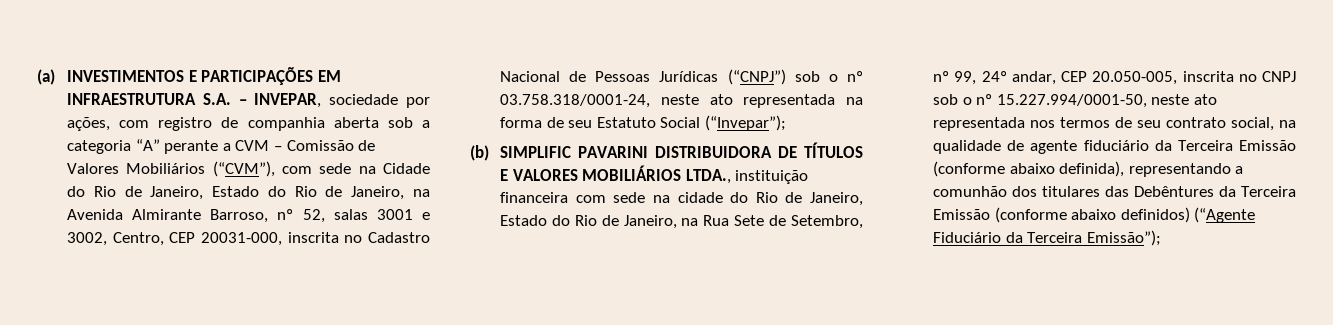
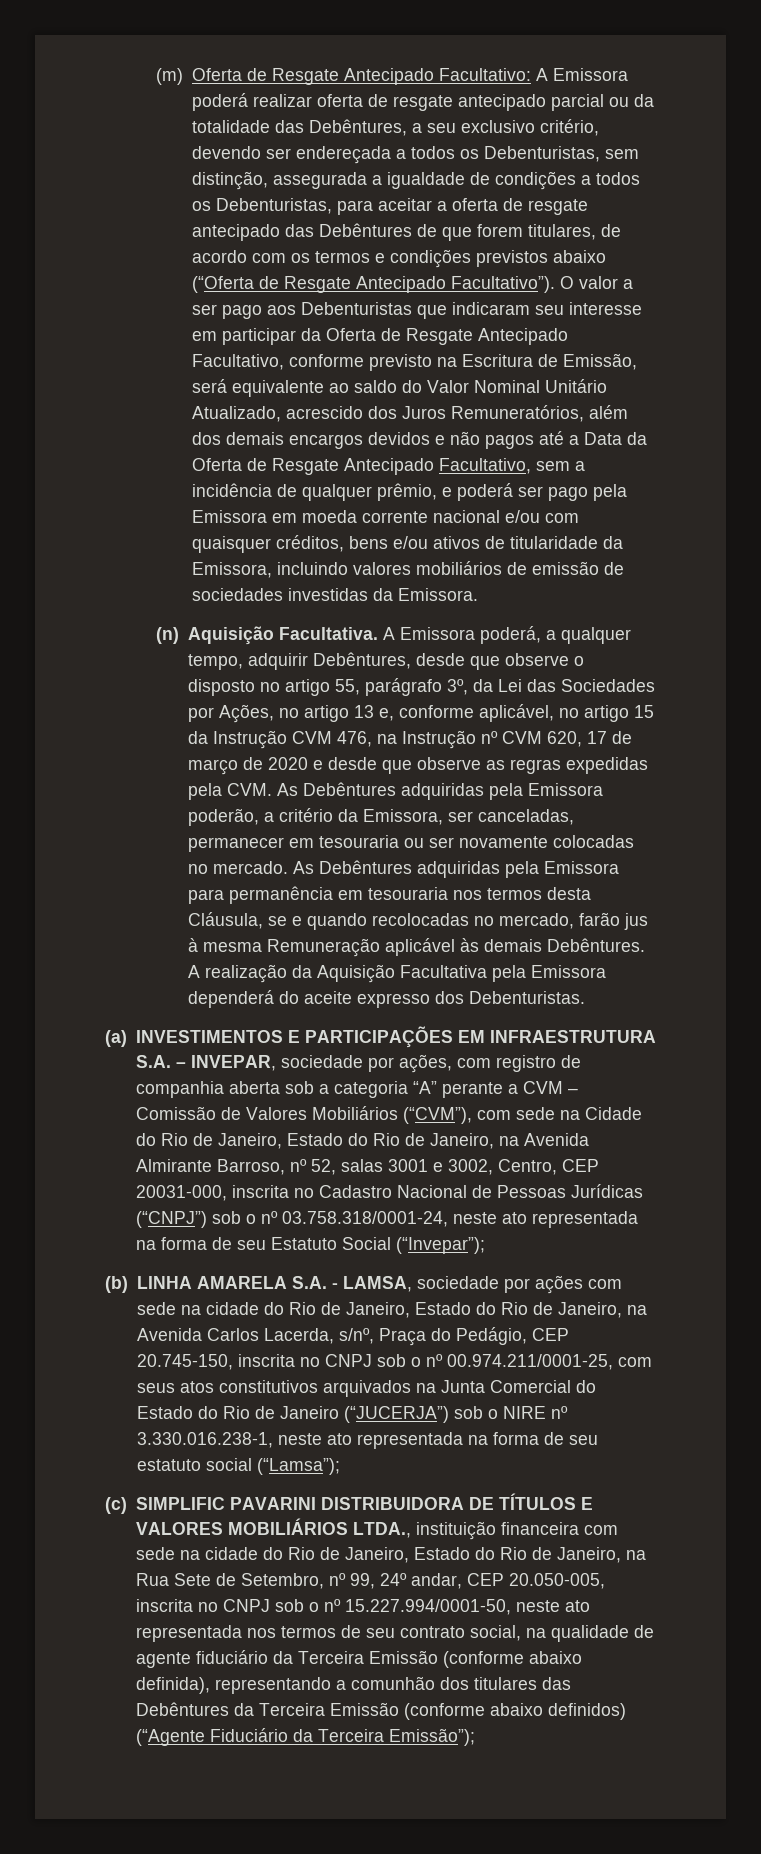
(37, 77) none -> [156,68,629,85] [192,93,655,111] [192,119,600,136] [192,146,640,164] [192,171,641,190] [192,198,589,215] [192,223,622,241] [192,249,607,268] [192,276,634,293] [192,302,643,319] [192,328,569,345] [192,353,638,371] [192,379,608,397] [192,405,629,422] [192,431,648,449] [192,458,586,475] [192,483,628,501] [192,510,580,523] [192,535,624,553] [192,561,625,578] [192,588,479,601] [156,626,632,645] [188,652,585,670] [188,678,656,696] [188,704,655,723] [188,730,633,749] [188,757,649,775] [188,782,604,800] [188,808,575,826] [188,835,635,852] [188,860,620,878] [188,886,592,904] [188,912,649,930] [188,938,646,957] [188,964,607,983] [188,990,586,1008] (m) Oferta de Resgate Antecipado Facultativo: A Emissora poderá realizar oferta de resgate antecipado parcial ou da totalidade das Debêntures, a seu exclusivo critério, devendo ser endereçada a todos os Debenturistas, sem distinção, assegurada a igualdade de condições a todos os Debenturistas, para aceitar a oferta de resgate antecipado das Debêntures de que forem titulares, de acordo com os termos e condições previstos abaixo (“Oferta de Resgate Antecipado Facultativo”). O valor a ser pago aos Debenturistas que indicaram seu interesse em participar da Oferta de Resgate Antecipado Facultativo, conforme previsto na Escritura de Emissão, será equivalente ao saldo do Valor Nominal Unitário Atualizado, acrescido dos Juros Remuneratórios, além dos demais encargos devidos e não pagos até a Data da Oferta de Resgate Antecipado Facultativo, sem a incidência de qualquer prêmio, e poderá ser pago pela Emissora em moeda corrente nacional e/ou com quaisquer créditos, bens e/ou ativos de titularidade da Emissora, incluindo valores mobiliários de emissão de sociedades investidas da Emissora. // (n) Aquisição Facultativa. A Emissora poderá, a qualquer tempo, adquirir Debêntures, desde que observe o disposto no artigo 55, parágrafo 3º, da Lei das Sociedades por Ações, no artigo 13 e, conforme aplicável, no artigo 15 da Instrução CVM 476, na Instrução nº CVM 620, 17 de março de 2020 e desde que observe as regras expedidas pela CVM. As Debêntures adquiridas pela Emissora poderão, a critério da Emissora, ser canceladas, permanecer em tesouraria ou ser novamente colocadas no mercado. As Debêntures adquiridas pela Emissora para permanência em tesouraria nos termos desta Cláusula, se e quando recolocadas no mercado, farão jus à mesma Remuneração aplicável às demais Debêntures. A realização da Aquisição Facultativa pela Emissora dependerá do aceite expresso dos Debenturistas. //
(489, 153) none -> [136,1275,622,1294] [136,1302,647,1318] [136,1327,569,1346] [136,1354,652,1370] [136,1380,596,1397] [136,1406,568,1423] [136,1432,598,1449] [136,1458,340,1475] [105,1497,127,1514] LINHA AMARELA S.A. - LAMSA, sociedade por ações com sede na cidade do Rio de Janeiro, Estado do Rio de Janeiro, na Avenida Carlos Lacerda, s/nº, Praça do Pedágio, CEP 20.745-150, inscrita no CNPJ sob o nº 00.974.211/0001-25, com seus atos constitutivos arquivados na Junta Comercial do Estado do Rio de Janeiro (“JUCERJA”) sob o NIRE nº 3.330.016.238-1, neste ato representada na forma de seu estatuto social (“Lamsa”); // (c)

